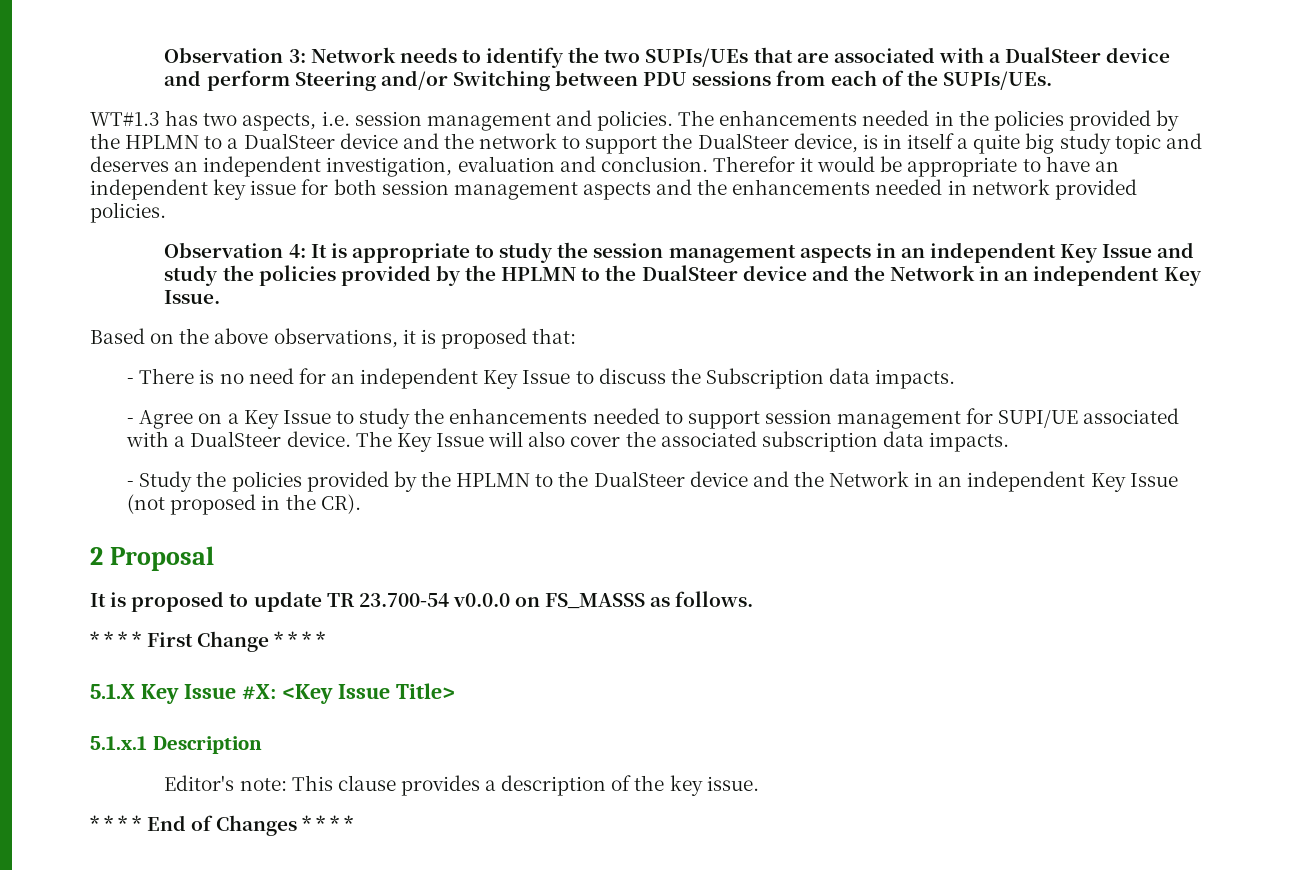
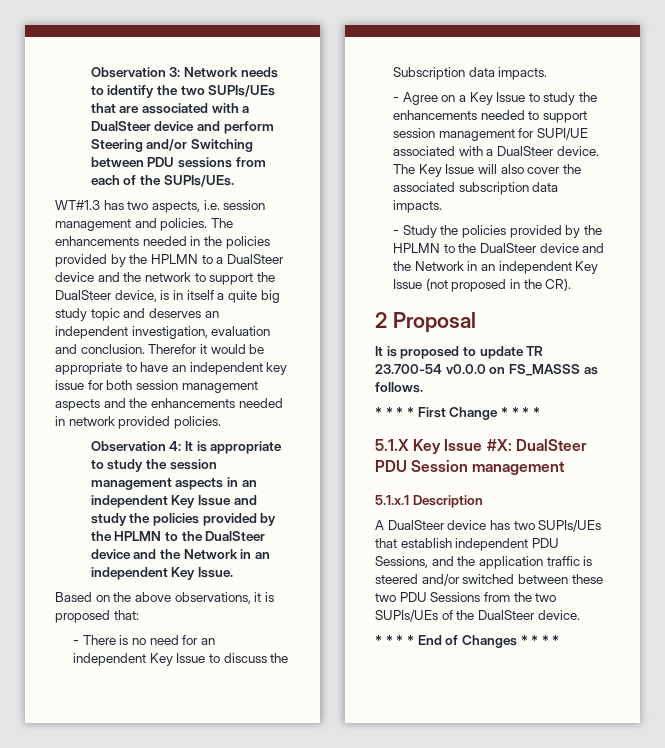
[281,683,455,704] [90,736,262,754] [164,775,759,796] <Key Issue Title> // 5.1.x.1 Description // Editor's note: This clause provides a description of the key issue. -> [515,439,587,451] [375,460,566,475] [375,495,483,508] [375,520,602,532] [375,538,559,551] [375,556,593,569] [375,574,603,586] [375,592,557,602] [375,610,580,622] DualSteer PDU Session management // 5.1.x.1 Description // A DualSteer device has two SUPIs/UEs that establish independent PDU Sessions, and the application traffic is steered and/or switched between these two PDU Sessions from the two SUPIs/UEs of the DualSteer device.

